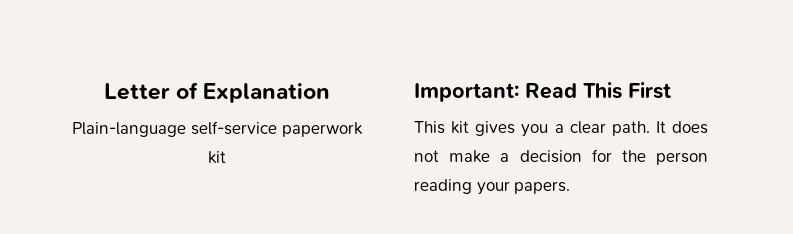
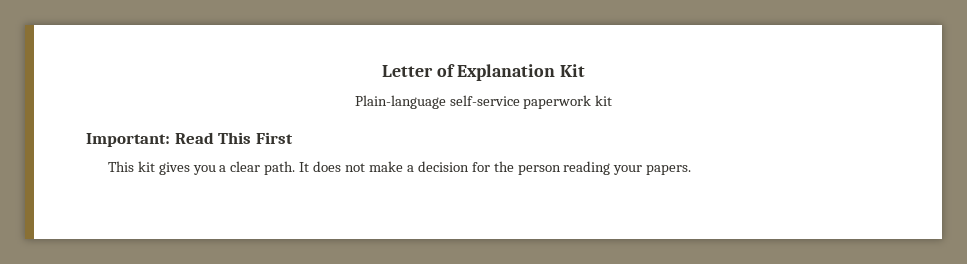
(331, 93) none -> [560,64,586,77] Kit

